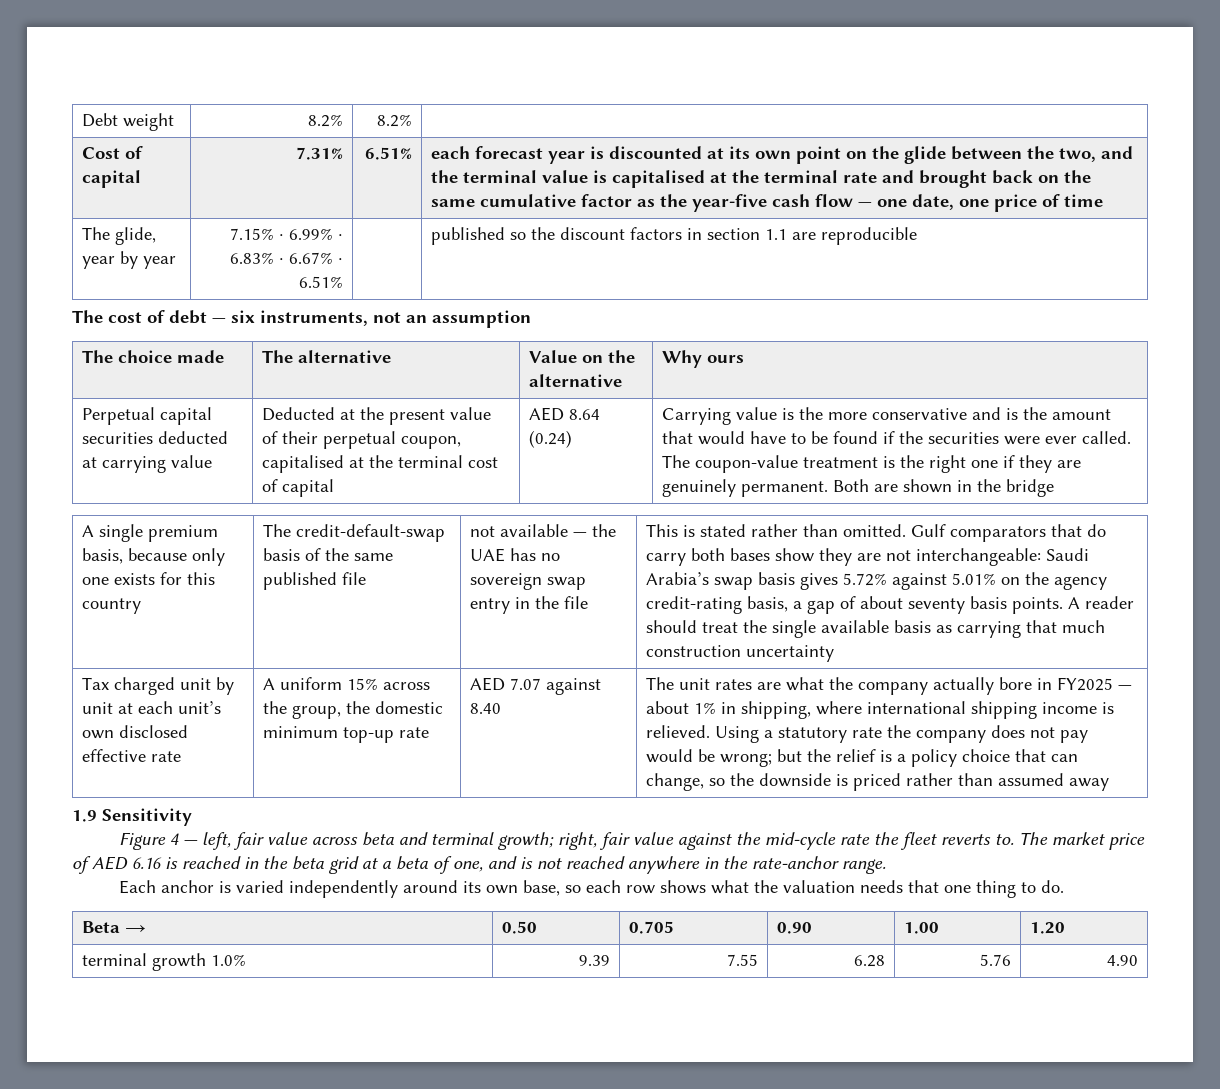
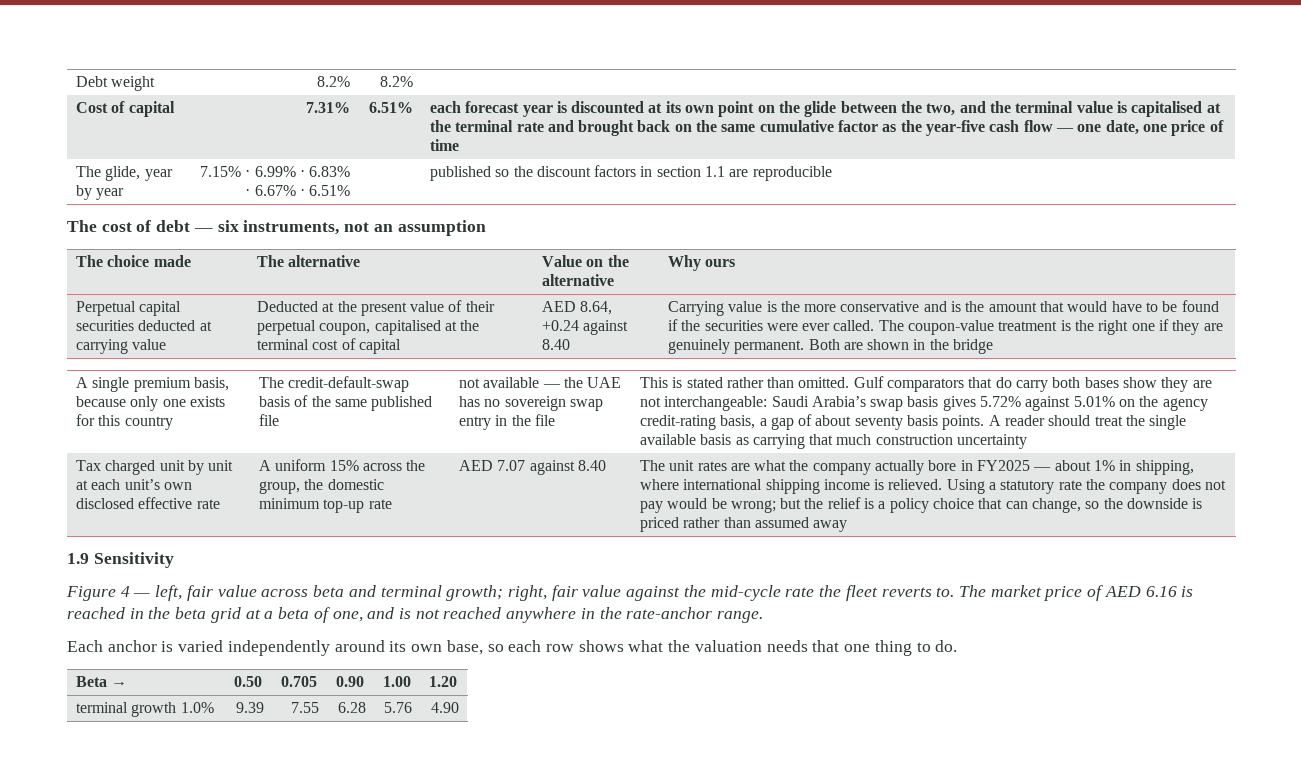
[569,409,601,420] [529,430,573,448] 8.64 (0.24) -> [580,301,613,315] [541,320,629,335] [541,339,570,350] 8.64, +0.24 against 8.40

